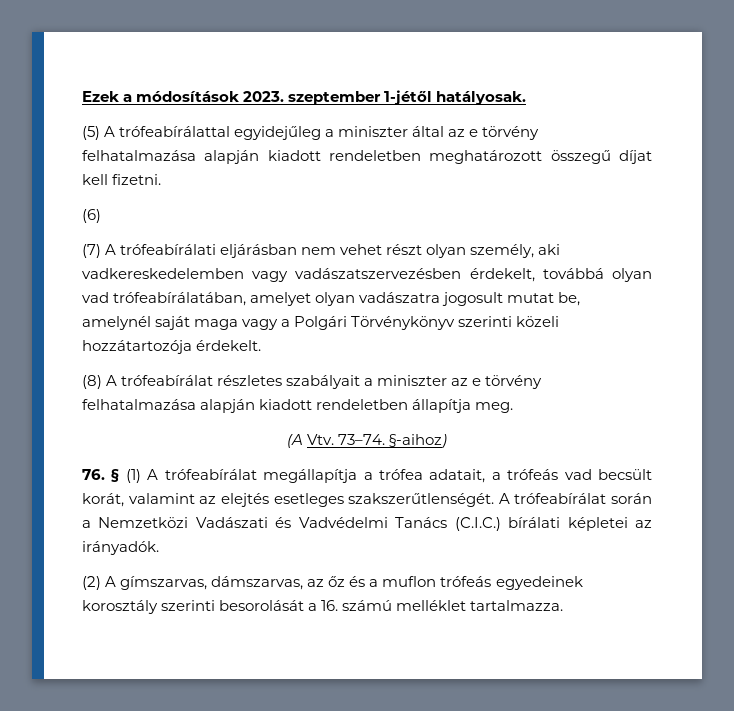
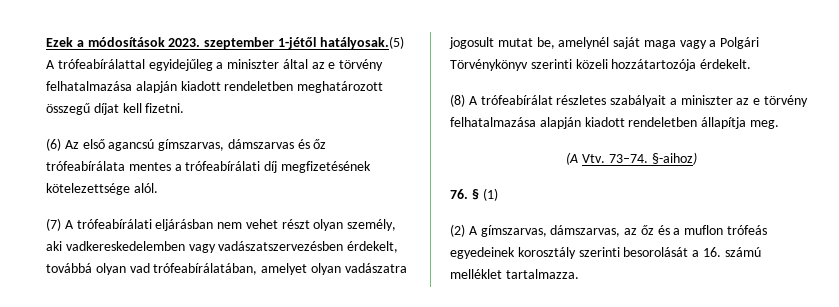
[436,91,527,105] [82,126,100,140] hatályosak. // (5) -> [319,36,404,49] hatályosak.(5)
(101, 216) none -> [64,139,327,151] [46,161,371,173] [46,183,158,195] Az első agancsú gímszarvas, dámszarvas és őz trófeabírálata mentes a trófeabírálati díj megfizetésének kötelezettsége alól.
[147,469,653,483] [82,493,652,507] [82,517,653,531] [82,541,159,555] A trófeabírálat megállapítja a trófea adatait, a trófeás vad becsült korát, valamint az elejtés esetleges szakszerűtlenségét. A trófeabírálat során a Nemzetközi Vadászati és Vadvédelmi Tanács (C.I.C.) bírálati képletei az irányadók. -> (498, 194) none

